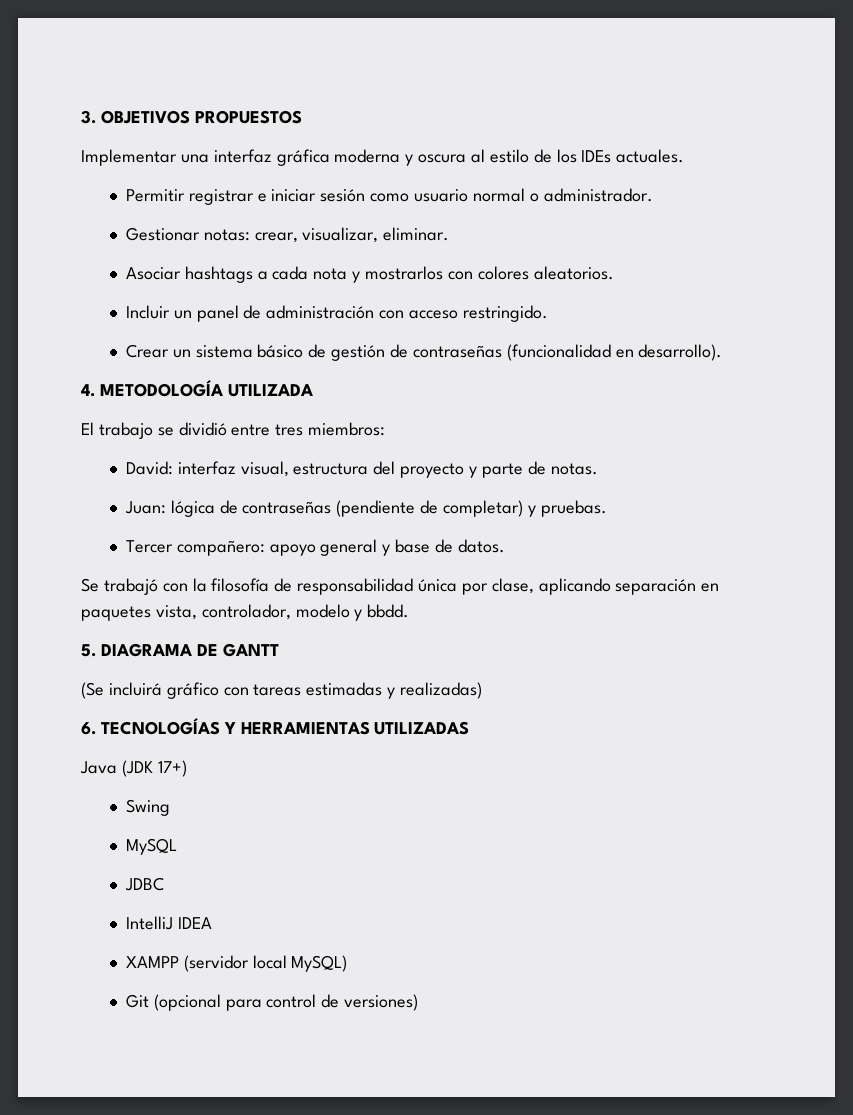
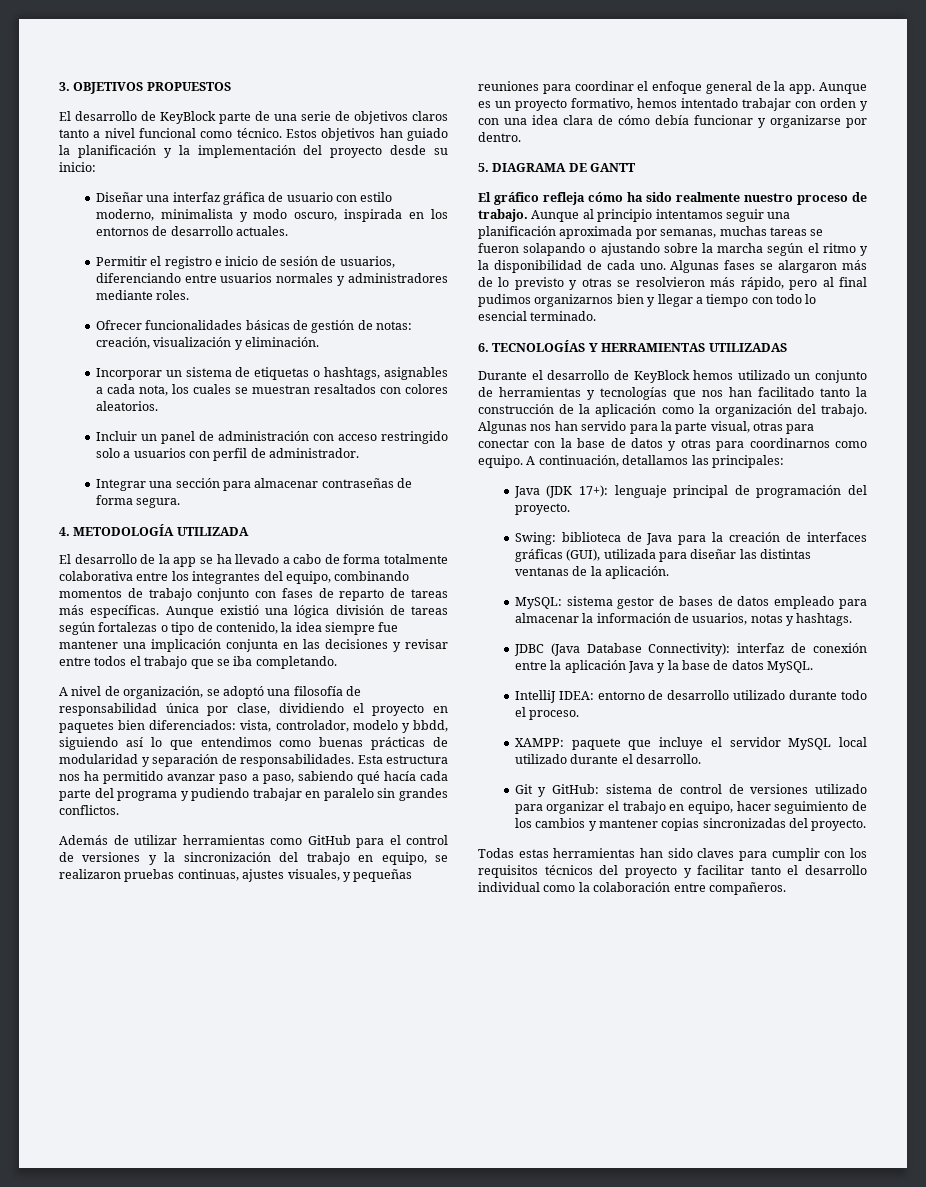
[81,149,685,166] [125,188,653,205] [125,227,450,243] [125,266,443,283] Implementar una interfaz gráfica moderna y oscura al estilo de los IDEs actuales. // Permitir registrar e iniciar sesión como usuario normal o administrador. // Gestionar notas: crear, visualizar, eliminar. // Asociar hashtags a cada nota y mostrarlos -> [59,111,448,124] [59,128,448,141] [59,145,448,158] [59,162,96,172] [95,192,393,205] [95,209,448,222] [95,226,288,236] [95,256,395,269] [95,273,448,286] [95,290,190,300] [95,320,413,333] [95,337,319,350] [95,367,448,380] [95,384,376,396] El desarrollo de KeyBlock parte de una serie de objetivos claros tanto a nivel funcional como técnico. Estos objetivos han guiado la planificación y la implementación del proyecto desde su inicio: // Diseñar una interfaz gráfica de usuario con estilo moderno, minimalista y modo oscuro, inspirada en los entornos de desarrollo actuales. // Permitir el registro e inicio de sesión de usuarios, diferenciando entre usuarios normales y administradores mediante roles. // Ofrecer funcionalidades básicas de gestión de notas: creación, visualización y eliminación. // Incorporar un sistema de etiquetas o hashtags, asignables a cada nota, los cuales se muestran resaltados
[462,305,548,322] [125,344,723,361] [81,380,313,397] [81,422,386,439] [125,461,598,478] [124,500,607,517] [125,539,505,556] [81,578,207,595] restringido. // Crear un sistema básico de gestión de contraseñas (funcionalidad en desarrollo). // 4. METODOLOGÍA UTILIZADA // El trabajo se dividió entre tres miembros: // David: interfaz visual, estructura del proyecto y parte de notas. // Juan: lógica de contraseñas (pendiente de completar) y pruebas. // Tercer compañero: apoyo general y base de datos. // Se trabajó con la -> [381,431,448,444] [95,448,360,461] [95,478,413,491] [95,495,181,508] [59,524,249,536] [59,554,448,567] [59,571,410,584] [59,588,448,601] [59,605,448,618] [59,622,399,635] [59,639,448,652] [59,656,337,669] [59,686,291,699] restringido solo a usuarios con perfil de administrador. // Integrar una sección para almacenar contraseñas de forma segura. // 4. METODOLOGÍA UTILIZADA // El desarrollo de la app se ha llevado a cabo de forma totalmente colaborativa entre los integrantes del equipo, combinando momentos de trabajo conjunto con fases de reparto de tareas más específicas. Aunque existió una lógica división de tareas según fortalezas o tipo de contenido, la idea siempre fue mantener una implicación conjunta en las decisiones y revisar entre todos el trabajo que se iba completando. // A nivel de organización, se adoptó una
[538,578,720,595] [81,604,410,621] [81,643,279,657] [81,682,483,699] aplicando separación en paquetes vista, controlador, modelo y bbdd. // 5. DIAGRAMA DE GANTT // (Se incluirá gráfico con tareas estimadas y realizadas) -> [278,703,449,716] [59,720,449,733] [59,737,448,750] [59,754,448,767] [59,771,449,784] [59,788,448,801] [59,805,119,815] [59,835,448,848] [59,852,449,865] [59,869,413,882] [478,81,867,94] [478,98,868,111] [478,115,867,128] [478,132,521,142] [478,163,637,172] [478,192,867,205] [478,209,791,222] [478,226,824,239] [478,243,868,256] [478,260,867,273] [478,277,867,290] [478,294,817,307] [478,311,597,321] dividiendo el proyecto en paquetes bien diferenciados: vista, controlador, modelo y bbdd, siguiendo así lo que entendimos como buenas prácticas de modularidad y separación de responsabilidades. Esta estructura nos ha permitido avanzar paso a paso, sabiendo qué hacía cada parte del programa y pudiendo trabajar en paralelo sin grandes conflictos. // Además de utilizar herramientas como GitHub para el control de versiones y la sincronización del trabajo en equipo, se realizaron pruebas continuas, ajustes visuales, y pequeñas reuniones para coordinar el enfoque general de la app. Aunque es un proyecto formativo, hemos intentado trabajar con orden y con una idea clara de cómo debía funcionar y organizarse por dentro. // 5. DIAGRAMA DE GANTT // El gráfico refleja cómo ha sido realmente nuestro proceso de trabajo. Aunque al principio intentamos seguir una planificación aproximada por semanas, muchas tareas se fueron solapando o ajustando sobre la marcha según el ritmo y la disponibilidad de cada uno. Algunas fases se alargaron más de lo previsto y otras se resolvieron más rápido, pero al final pudimos organizarnos bien y llegar a tiempo con todo lo esencial terminado.
[80,760,187,777] [125,799,170,816] [125,838,177,855] [124,877,164,891] [125,916,212,930] [125,955,348,972] [125,994,419,1011] Java (JDK 17+) // Swing // MySQL // JDBC // IntelliJ IDEA // XAMPP (servidor local MySQL) // Git (opcional para control de versiones) -> [478,370,867,383] [478,387,867,400] [478,404,867,417] [478,421,815,434] [478,438,867,451] [478,455,784,468] [513,485,867,498] [514,503,570,515] [514,532,867,545] [514,549,812,562] [514,566,669,579] [514,596,867,609] [514,613,853,626] [513,643,867,656] [514,660,814,673] [514,690,867,703] [514,707,580,720] [514,737,867,750] [514,754,701,764] [514,784,867,797] [514,801,867,814] [514,818,867,831] [478,848,867,861] [478,865,867,878] [478,882,786,895] Durante el desarrollo de KeyBlock hemos utilizado un conjunto de herramientas y tecnologías que nos han facilitado tanto la construcción de la aplicación como la organización del trabajo. Algunas nos han servido para la parte visual, otras para conectar con la base de datos y otras para coordinarnos como equipo. A continuación, detallamos las principales: // Java (JDK 17+): lenguaje principal de programación del proyecto. // Swing: biblioteca de Java para la creación de interfaces gráficas (GUI), utilizada para diseñar las distintas ventanas de la aplicación. // MySQL: sistema gestor de bases de datos empleado para almacenar la información de usuarios, notas y hashtags. // JDBC (Java Database Connectivity): interfaz de conexión entre la aplicación Java y la base de datos MySQL. // IntelliJ IDEA: entorno de desarrollo utilizado durante todo el proceso. // XAMPP: paquete que incluye el servidor MySQL local utilizado durante el desarrollo. // Git y GitHub: sistema de control de versiones utilizado para organizar el trabajo en equipo, hacer seguimiento de los cambios y mantener copias sincronizadas del proyecto. // Todas estas herramientas han sido claves para cumplir con los requisitos técnicos del proyecto y facilitar tanto el desarrollo individual como la colaboración entre compañeros.

